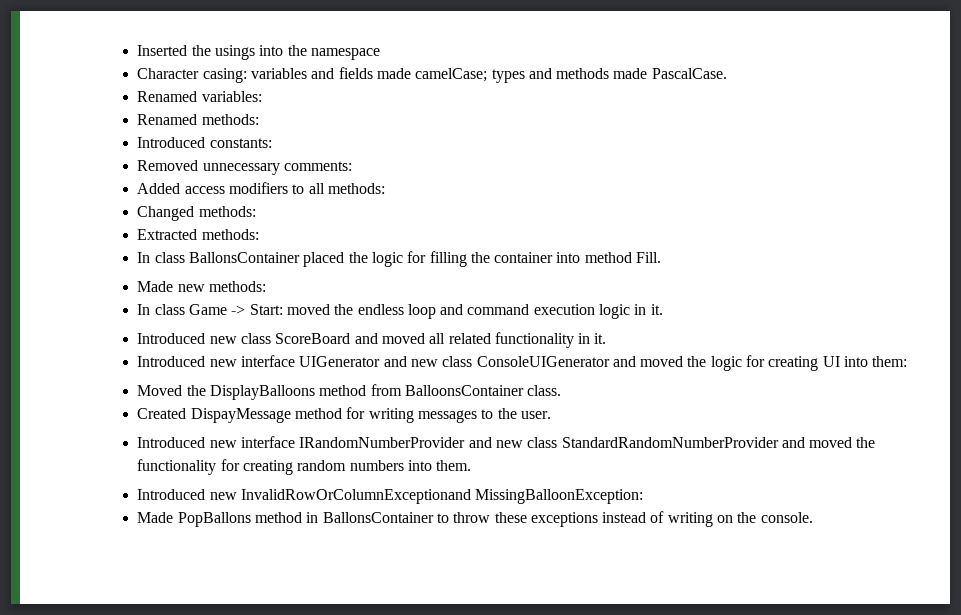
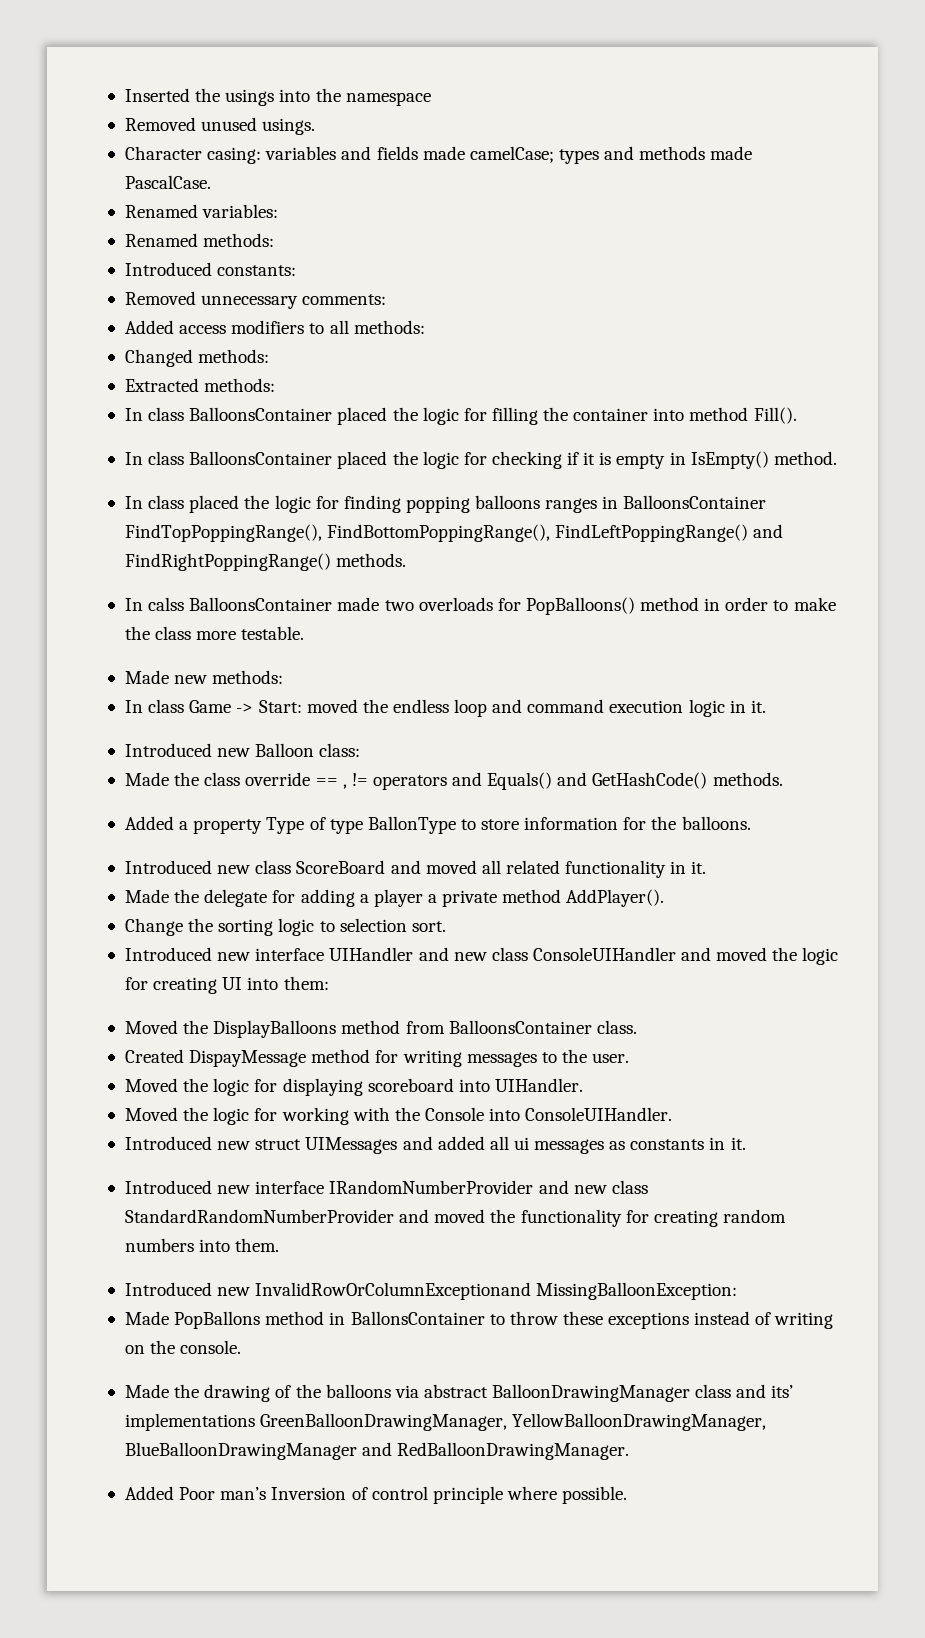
(380, 54) none -> [124,117,316,135] // Removed unused usings.
[188,252,300,263] BallonsContainer -> [189,407,333,421] BalloonsContainer
[636,252,662,263] Fill. -> [753,407,797,424] [124,451,837,469] [124,495,767,513] [124,524,784,542] [124,553,407,571] [124,597,836,615] [124,626,305,640] Fill(). // In class BalloonsContainer placed the logic for checking if it is empty in IsEmpty() method. // In class placed the logic for finding popping balloons ranges in BalloonsContainer FindTopPoppingRange(), FindBottomPoppingRange(), FindLeftPoppingRange() and FindRightPoppingRange() methods. // In calss BalloonsContainer made two overloads for PopBalloons() method in order to make the class more testable.
(663, 309) none -> [124,743,361,757] [124,772,783,790] [124,816,751,834] // Introduced new Balloon class: // Made the class override == , != operators and Equals() and GetHashCode() methods. // Added a property Type of type BallonType to store information for the balloons.
[137,355,610,367] // Introduced new interface UIGenerator and new class ConsoleUIGenerator -> [124,889,665,907] [124,918,446,936] [124,947,676,961] // Made the delegate for adding a player a private method AddPlayer(). // Change the sorting logic to selection sort. // Introduced new interface UIHandler and new class ConsoleUIHandler
(551, 415) none -> [124,1078,583,1096] [124,1107,673,1125] [124,1136,746,1154] // Moved the logic for displaying scoreboard into UIHandler. // Moved the logic for working with the Console into ConsoleUIHandler. // Introduced new struct UIMessages and added all ui messages as constants in it.
(813, 517) none -> [124,1384,794,1402] [124,1413,767,1431] [124,1442,630,1460] [124,1486,628,1504] // Made the drawing of the balloons via abstract BalloonDrawingManager class and its’ implementations GreenBalloonDrawingManager, YellowBalloonDrawingManager, BlueBalloonDrawingManager and RedBalloonDrawingManager. // Added Poor man’s Inversion of control principle where possible.

